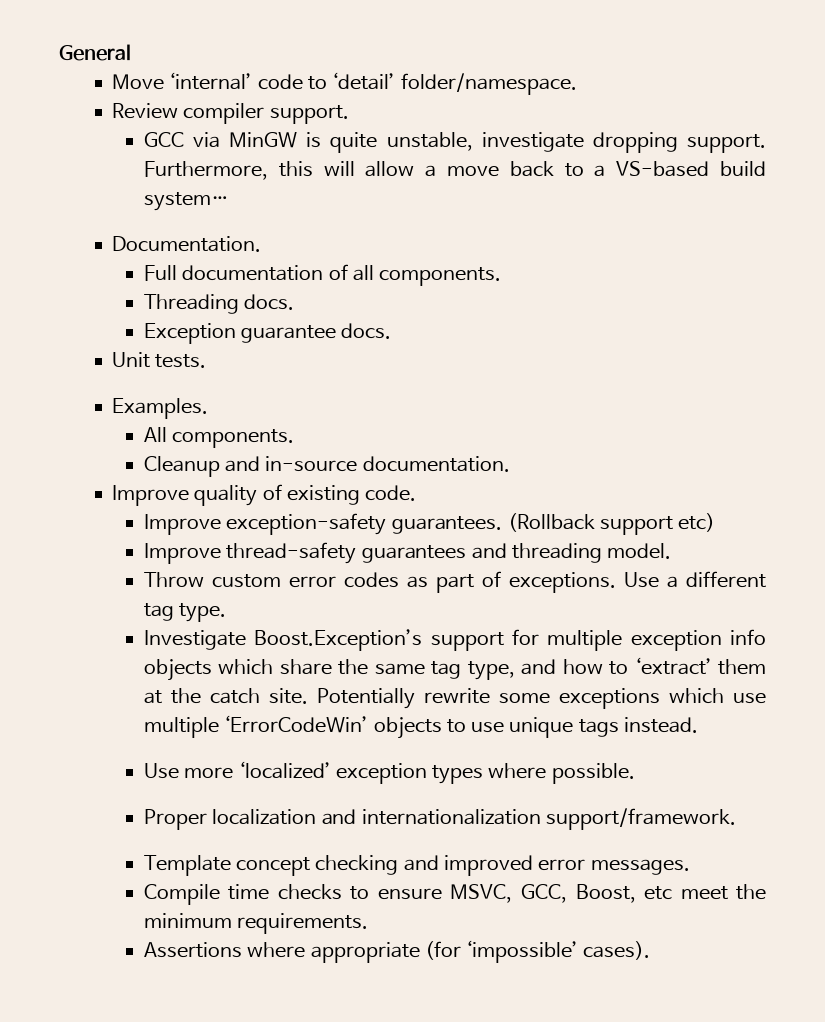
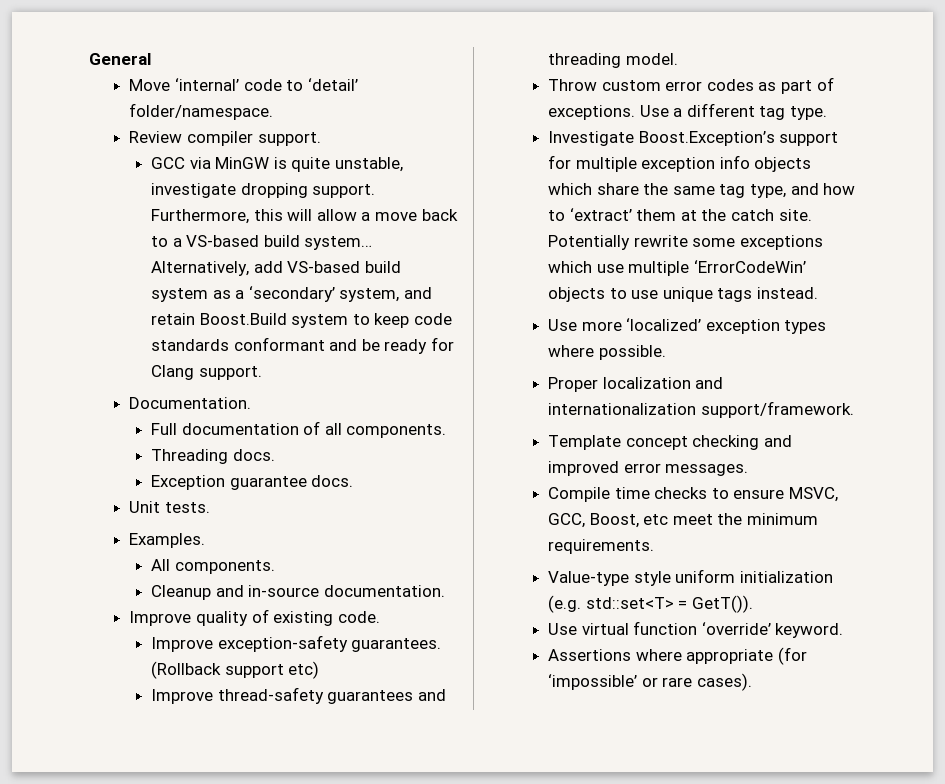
(229, 201) none -> [151,261,401,276] [151,286,432,302] [151,313,452,328] [151,337,454,354] [151,365,262,380] Alternatively, add VS-based build system as a ‘secondary’ system, and retain Boost.Build system to keep code standards conformant and be ready for Clang support.
(369, 923) none -> [548,569,833,586] [548,595,753,613] [548,621,844,638] // Value-type style uniform initialization (e.g. std::set<T> = GetT()). // Use virtual function ‘override’ keyword.
(579, 951) none -> [641,677,693,687] or rare

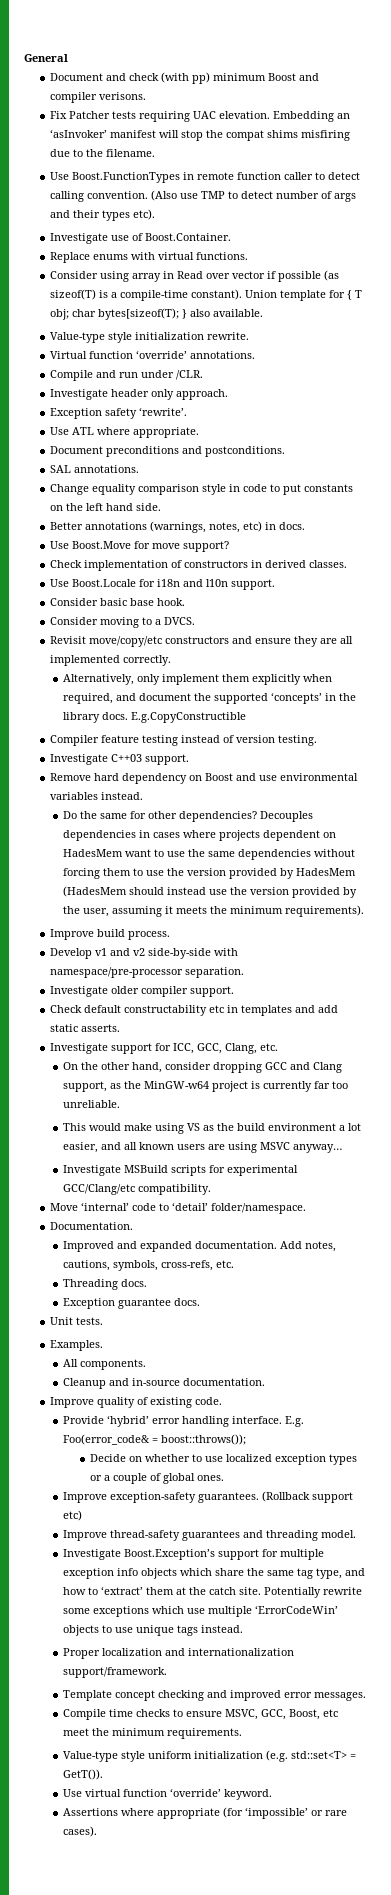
(151, 59) none -> [49,72,319,84] [49,92,146,103] [49,111,350,122] [49,129,350,141] [49,149,155,157] [49,172,360,183] [49,190,356,202] [49,209,155,221] [49,233,231,244] [49,252,248,263] [49,270,339,282] [49,289,362,301] [49,308,263,320] [49,332,249,343] [49,350,255,359] [49,370,203,381] [49,389,228,400] [49,407,187,419] [49,427,199,438] [49,446,285,457] [49,465,139,473] [49,484,353,495] [49,503,161,511] [49,521,305,533] [49,541,229,552] [49,560,347,571] [49,579,275,590] [49,598,185,606] [49,617,195,628] [49,636,353,647] [49,655,171,666] [63,674,333,685] [63,692,357,704] [63,712,247,723] [49,735,317,746] [49,754,189,765] [49,773,358,784] [49,792,143,800] [63,811,314,822] [63,830,337,841] [63,849,356,860] [63,868,357,879] [63,886,358,898] [63,905,365,917] [49,929,170,940] [49,948,238,959] [49,967,244,978] [49,986,234,997] [49,1005,338,1016] [49,1024,120,1032] [49,1043,278,1054] [63,1062,343,1073] [63,1081,349,1092] [63,1100,121,1108] [63,1123,362,1134] [63,1142,343,1153] [63,1165,299,1176] [63,1184,212,1195] // Document and check (with pp) minimum Boost and compiler verisons. // Fix Patcher tests requiring UAC elevation. Embedding an ‘asInvoker’ manifest will stop the compat shims misfiring due to the filename. // Use Boost.FunctionTypes in remote function caller to detect calling convention. (Also use TMP to detect number of args and their types etc). // Investigate use of Boost.Container. // Replace enums with virtual functions. // Consider using array in Read over vector if possible (as sizeof(T) is a compile-time constant). Union template for { T obj; char bytes[sizeof(T); } also available. // Value-type style initialization rewrite. // Virtual function ‘override’ annotations. // Compile and run under /CLR. // Investigate header only approach. // Exception safety ‘rewrite’. // Use ATL where appropriate. // Document preconditions and postconditions. // SAL annotations. // Change equality comparison style in code to put constants on the left hand side. // Better annotations (warnings, notes, etc) in docs. // Use Boost.Move for move support? // Check implementation of constructors in derived classes. // Use Boost.Locale for i18n and l10n support. // Consider basic base hook. // Consider moving to a DVCS. // Revisit move/copy/etc constructors and ensure they are all implemented correctly. // Alternatively, only implement them explicitly when required, and document the supported ‘concepts’ in the library docs. E.g.CopyConstructible // Compiler feature testing instead of version testing. // Investigate C++03 support. // Remove hard dependency on Boost and use environmental variables instead. // Do the same for other dependencies? Decouples dependencies in cases where projects dependent on HadesMem want to use the same dependencies without forcing them to use the version provided by HadesMem (HadesMem should instead use the version provided by the user, assuming it meets the minimum requirements). // Improve build process. // Develop v1 and v2 side-by-side with namespace/pre-processor separation. // Investigate older compiler support. // Check default constructability etc in templates and add static asserts. // Investigate support for ICC, GCC, Clang, etc. // On the other hand, consider dropping GCC and Clang support, as the MinGW-w64 project is currently far too unreliable. // This would make using VS as the build environment a lot easier, and all known users are using MSVC anyway… // Investigate MSBuild scripts for experimental GCC/Clang/etc compatibility.
[129,131,321,146] [151,157,403,172] [151,183,376,198] [151,209,458,224] [151,235,373,250] [151,261,401,276] [151,286,432,302] [151,313,452,328] [151,337,454,354] [151,365,262,380] [129,397,252,409] [151,421,447,438] Review compiler support. // GCC via MinGW is quite unstable, investigate dropping support. Furthermore, this will allow a move back to a VS-based build system… Alternatively, add VS-based build system as a ‘secondary’ system, and retain Boost.Build system to keep code standards conformant and be ready for Clang support. // Documentation. // Full documentation of all components. -> [49,1222,133,1230] [63,1241,337,1252] [63,1260,235,1271] Documentation. // Improved and expanded documentation. Add notes, cautions, symbols, cross-refs, etc.
(380, 617) none -> [63,1415,305,1427] [63,1434,247,1445] [90,1454,358,1465] [90,1473,225,1484] // Provide ‘hybrid’ error handling interface. E.g. Foo(error_code& = boost::throws()); // Decide on whether to use localized exception types or a couple of global ones.
[548,77,834,94] [548,103,827,120] // Throw custom error codes as part of exceptions. Use a different tag type. -> (357, 1534) none
[548,318,827,334] [548,345,666,360] // Use more ‘localized’ exception types where possible. -> (244, 1629) none

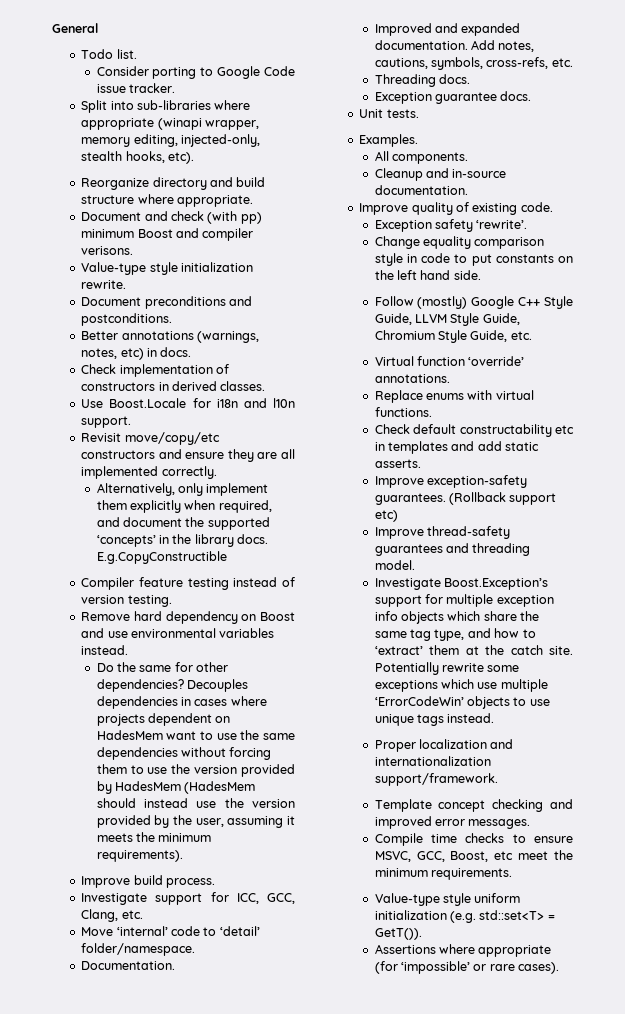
(68, 58) none -> [81,49,137,59] [96,66,295,79] [96,83,176,93] [81,100,251,113] [81,118,259,130] [81,134,260,147] [81,151,194,164] [81,177,266,190] [81,194,253,207] // Todo list. // Consider porting to Google Code issue tracker. // Split into sub-libraries where appropriate (winapi wrapper, memory editing, injected-only, stealth hooks, etc). // Reorganize directory and build structure where appropriate.
[49,111,350,122] [49,129,350,141] [49,149,155,157] [49,172,360,183] [49,190,356,202] [49,209,155,221] [49,233,231,244] [49,252,248,263] [49,270,339,282] [49,289,362,301] [49,308,263,320] [49,332,249,343] [49,350,255,359] [49,370,203,381] [49,389,228,400] [49,407,187,419] [49,427,199,438] [49,446,285,457] [49,465,139,473] [49,484,353,495] [49,503,161,511] Fix Patcher tests requiring UAC elevation. Embedding an ‘asInvoker’ manifest will stop the compat shims misfiring due to the filename. // Use Boost.FunctionTypes in remote function caller to detect calling convention. (Also use TMP to detect number of args and their types etc). // Investigate use of Boost.Container. // Replace enums with virtual functions. // Consider using array in Read over vector if possible (as sizeof(T) is a compile-time constant). Union template for { T obj; char bytes[sizeof(T); } also available. // Value-type style initialization rewrite. // Virtual function ‘override’ annotations. // Compile and run under /CLR. // Investigate header only approach. // Exception safety ‘rewrite’. // Use ATL where appropriate. // Document preconditions and postconditions. // SAL annotations. // Change equality comparison style in code to put constants on the left hand side. -> [81,262,253,275] [81,280,127,289] [81,296,252,309] [81,313,173,326] Value-type style initialization rewrite. // Document preconditions and postconditions.
[49,541,229,552] // Use Boost.Move for move support? -> (192, 352) none
[49,598,185,606] [49,617,195,628] // Consider basic base hook. // Consider moving to a DVCS. -> (132, 422) none
[49,754,189,765] // Investigate C++03 support. -> (172, 601) none
[49,948,238,959] [49,967,244,978] [49,986,234,997] [49,1005,338,1016] [49,1024,120,1032] // Develop v1 and v2 side-by-side with namespace/pre-processor separation. // Investigate older compiler support. // Check default constructability etc in templates and add static asserts. -> (215, 883) none
[63,1062,343,1073] [63,1081,349,1092] [63,1100,121,1108] [63,1123,362,1134] [63,1142,343,1153] [63,1165,299,1176] [63,1184,212,1195] // On the other hand, consider dropping GCC and Clang support, as the MinGW-w64 project is currently far too unreliable. // This would make using VS as the build environment a lot easier, and all known users are using MSVC anyway… // Investigate MSBuild scripts for experimental GCC/Clang/etc compatibility. -> (143, 914) none
[63,1415,305,1427] [63,1434,247,1445] [90,1454,358,1465] [90,1473,225,1484] Provide ‘hybrid’ error handling interface. E.g. Foo(error_code& = boost::throws()); // Decide on whether to use localized exception types or a couple of global ones. -> [374,219,528,232] [374,236,545,249] [374,253,573,266] [374,270,481,280] [374,296,573,309] [374,313,520,326] [374,330,532,343] [374,356,525,366] [374,374,450,383] [374,390,534,403] [374,407,432,417] [374,424,574,437] [374,441,540,454] [374,459,421,468] Exception safety ‘rewrite’. // Change equality comparison style in code to put constants on the left hand side. // Follow (mostly) Google C++ Style Guide, LLVM Style Guide, Chromium Style Guide, etc. // Virtual function ‘override’ annotations. // Replace enums with virtual functions. // Check default constructability etc in templates and add static asserts.
[63,1788,273,1800] // Use virtual function ‘override’ keyword. -> (422, 934) none

